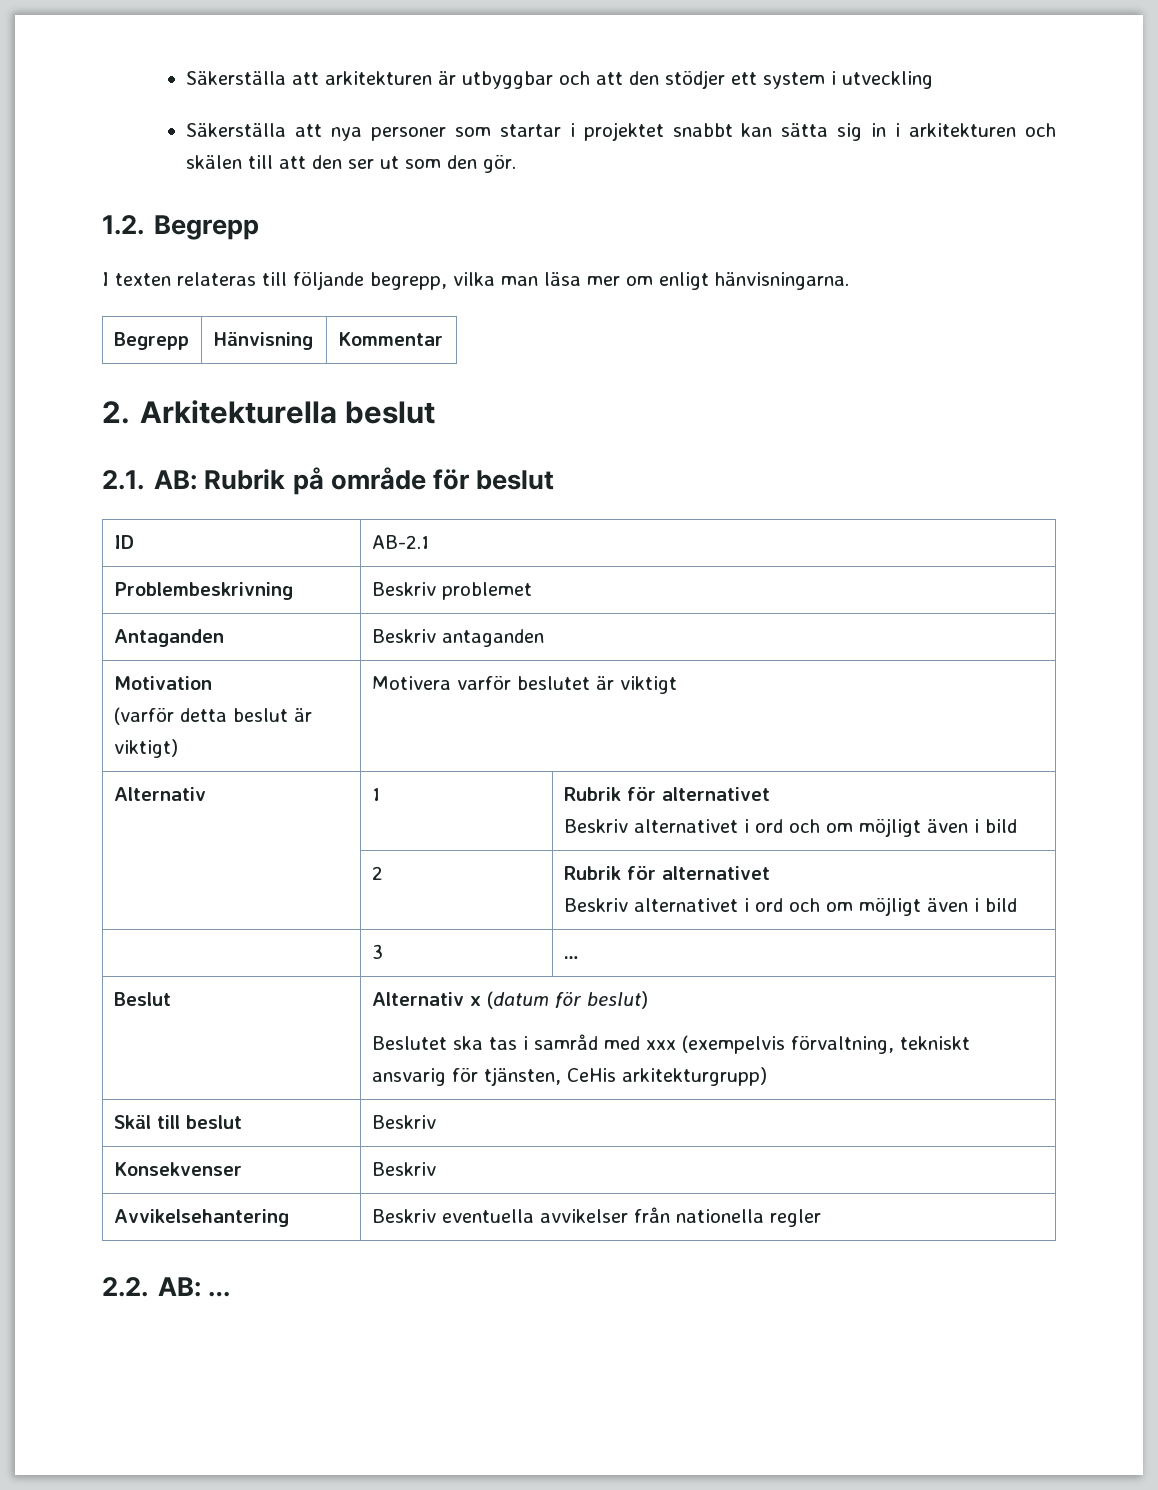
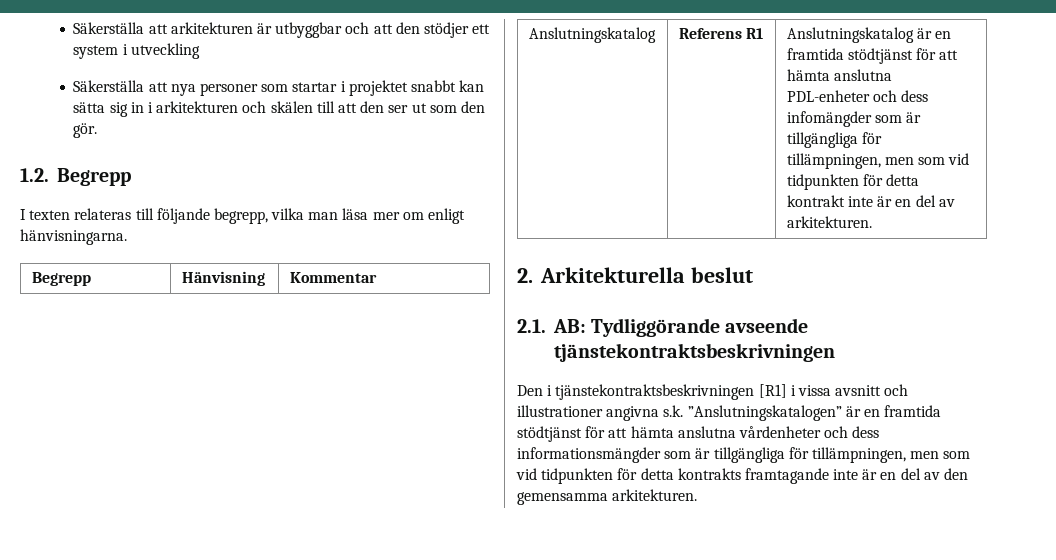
(443, 339) none -> [528,27,656,43] [678,28,764,39] [786,27,952,43] [786,48,959,64] [786,69,893,81] [786,90,929,102] [786,111,922,127] [786,132,883,148] [786,153,970,169] [786,174,920,190] [786,195,955,207] [786,216,872,228] // Anslutningskatalog | Referens R1 | Anslutningskatalog är en framtida stödtjänst för att hämta anslutna PDL-enheter och dess infomängder som är tillgängliga för tillämpningen, men som vid tidpunkten för detta kontrakt inte är en del av arkitekturen.
[204,467,555,495] [113,535,134,549] [371,535,429,549] [113,582,293,600] [371,582,532,600] [113,629,224,647] [371,629,544,647] [113,676,212,690] [113,707,312,725] [113,739,178,758] [371,675,677,694] [113,787,206,801] [371,788,380,801] [563,787,770,801] [563,818,1017,837] [371,866,383,880] [563,866,770,880] [563,897,1017,916] [371,944,383,959] [563,956,579,959] [113,992,171,1006] [371,991,648,1009] [371,1034,970,1054] [371,1067,767,1086] [113,1115,242,1129] [371,1115,436,1129] [113,1162,242,1176] [371,1162,436,1176] [113,1209,289,1227] [371,1207,821,1227] [102,1277,231,1297] Rubrik på område för beslut // ID | AB-2.1 // Problembeskrivning | Beskriv problemet // Antaganden | Beskriv antaganden // Motivation // (varför detta beslut är viktigt) | Motivera varför beslutet är viktigt // Alternativ | 1 | Rubrik för alternativet // Beskriv alternativet i ord och om möjligt även i bild // | 2 | Rubrik för alternativet // Beskriv alternativet i ord och om möjligt även i bild // | 3 | … // Beslut | Alternativ x (datum för beslut) // Beslutet ska tas i samråd med xxx (exempelvis förvaltning, tekniskt ansvarig för tjänsten, CeHis arkitekturgrupp) // Skäl till beslut | Beskriv // Konsekvenser | Beskriv // Avvikelsehantering | Beskriv eventuella avvikelser från nationella regler // 2.2. AB: … -> [591,318,809,337] [553,343,835,362] [517,384,909,400] [517,405,942,421] [517,426,880,442] [517,447,971,463] [516,468,969,484] [517,489,698,505] Tydliggörande avseende tjänstekontraktsbeskrivningen // Den i tjänstekontraktsbeskrivningen [R1] i vissa avsnitt och illustrationer angivna s.k. ”Anslutningskatalogen” är en framtida stödtjänst för att hämta anslutna vårdenheter och dess informationsmängder som är tillgängliga för tillämpningen, men som vid tidpunkten för detta kontrakts framtagande inte är en del av den gemensamma arkitekturen.

